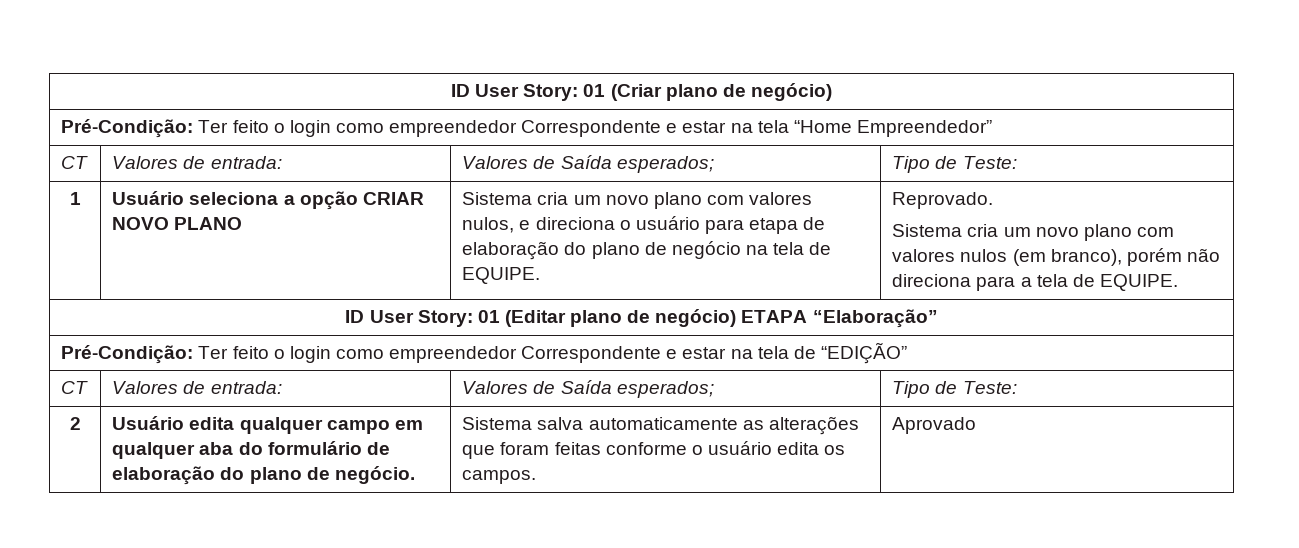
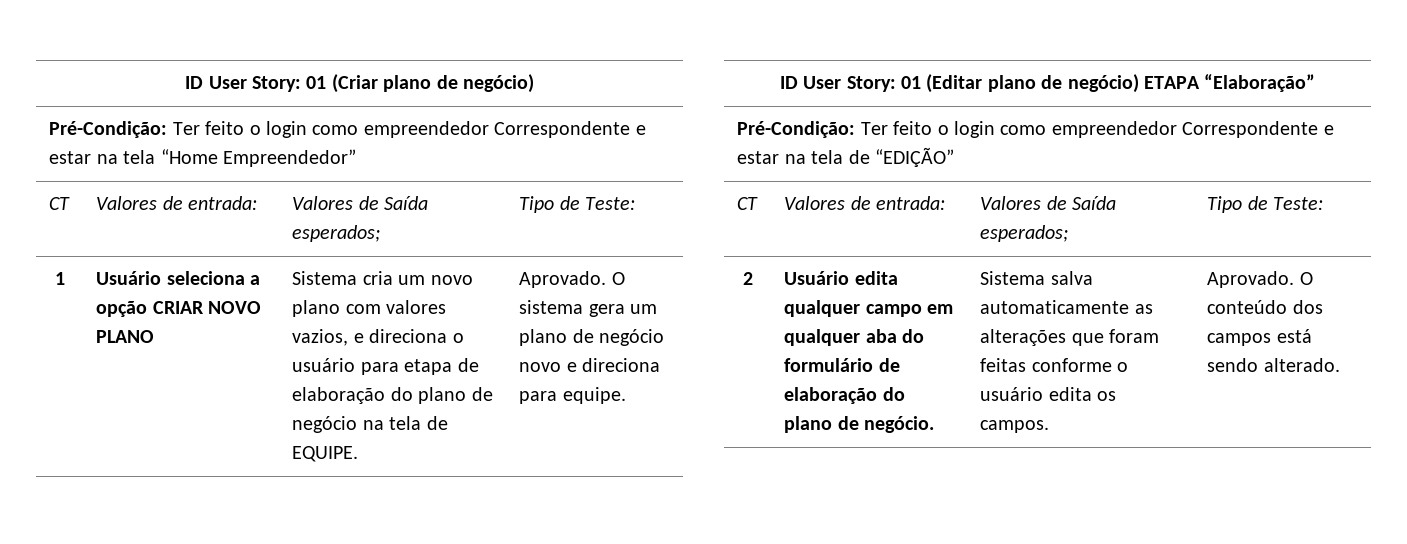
[462,217,515,233] nulos, -> [292,329,349,346] vazios,
[892,192,994,209] [892,224,1174,241] [892,248,1220,266] [892,274,1178,291] Reprovado. // Sistema cria um novo plano com valores nulos (em branco), porém não direciona para a tela de EQUIPE. -> [519,271,625,288] [519,300,658,317] [519,329,665,346] [519,358,661,372] [519,387,626,404] Aprovado. O sistema gera um plano de negócio novo e direciona para equipe.
[892,417,977,434] Aprovado -> [1207,271,1313,288] [1207,300,1323,314] [1207,329,1312,346] [1207,358,1340,372] Aprovado. O conteúdo dos campos está sendo alterado.

